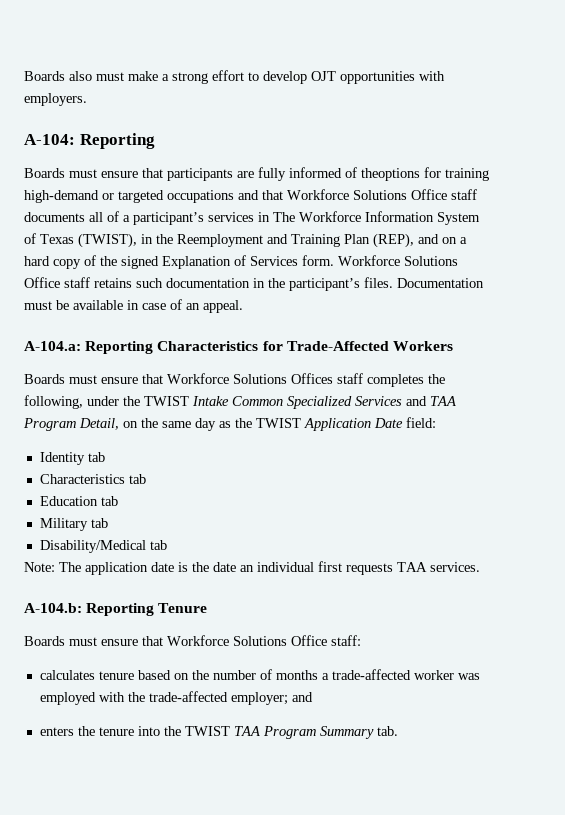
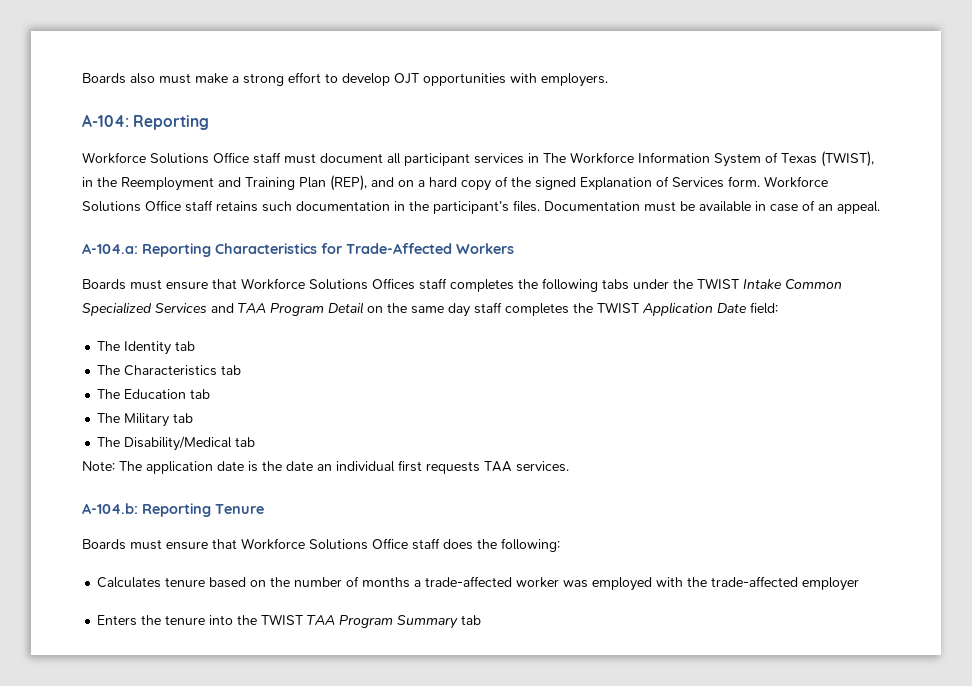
[24,167,489,181] [24,189,477,203] [24,211,204,225] Boards must ensure that participants are fully informed of theoptions for training high-demand or targeted occupations and that Workforce Solutions Office staff documents all of a participant’s -> [82,152,470,166] Workforce Solutions Office staff must document all participant
[24,395,83,409] following, -> [542,278,629,292] following tabs
[79,418,119,430] Detail, -> [328,302,364,314] Detail
[219,421,231,428] as -> [474,302,569,316] staff completes
(436, 422) none -> [97,341,121,351] The
(105, 457) none -> [97,365,121,375] The
(146, 479) none -> [97,389,121,399] The
(118, 501) none -> [97,413,121,423] The
(108, 523) none -> [97,437,121,447] The
[331,635,361,646] [39,670,95,680] staff: // calculates -> [412,538,560,552] [97,577,162,588] staff does the following: // Calculates
[230,692,313,705] [39,727,74,736] employer; and // enters -> [802,577,860,591] [97,615,138,626] employer // Enters
[376,726,398,736] tab. -> [461,615,482,625] tab

